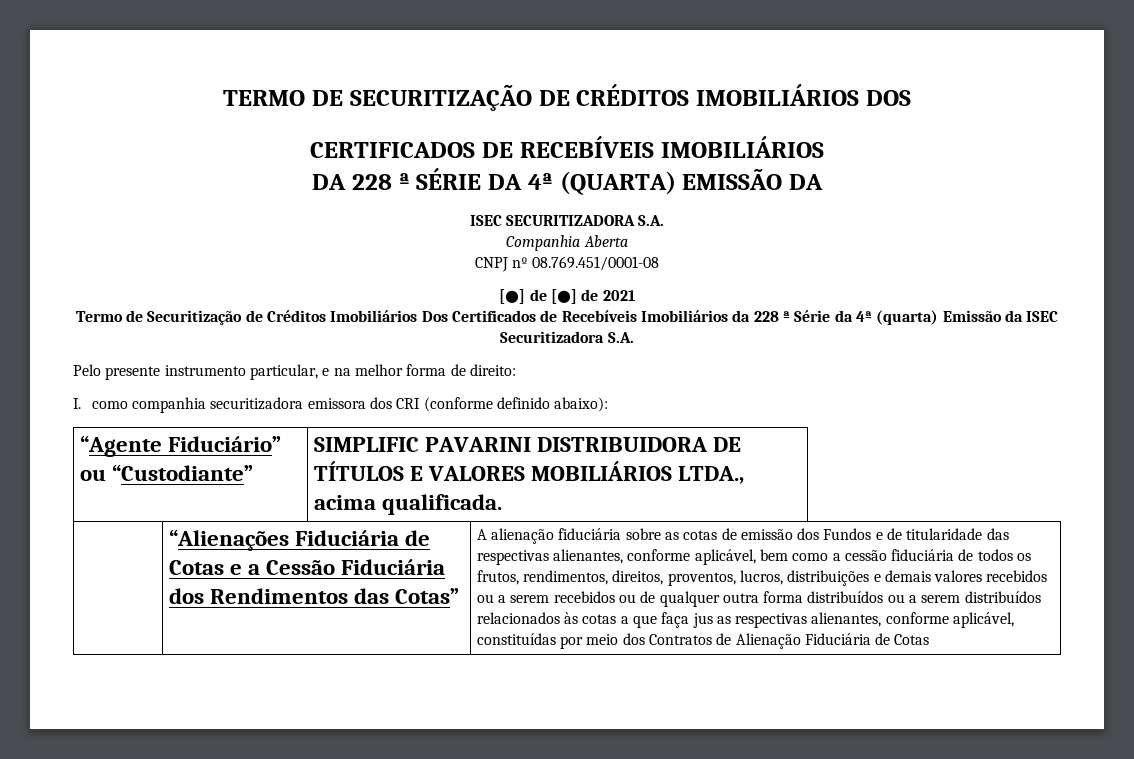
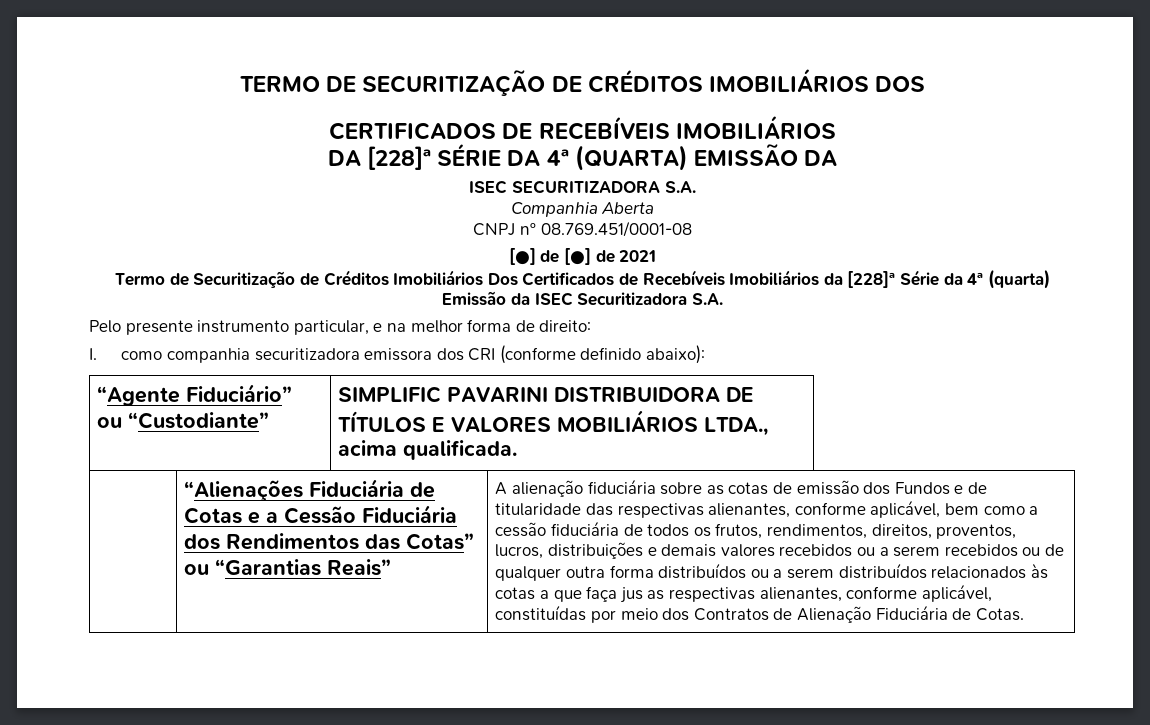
[351,173,410,190] 228 ª -> [366,146,431,170] [228]ª
[753,311,790,322] 228 ª -> [847,271,896,288] [228]ª
(459, 596) none -> [184,559,392,576] ou “Garantias Reais”
[894,634,930,645] Cotas -> [975,608,1024,621] Cotas.

